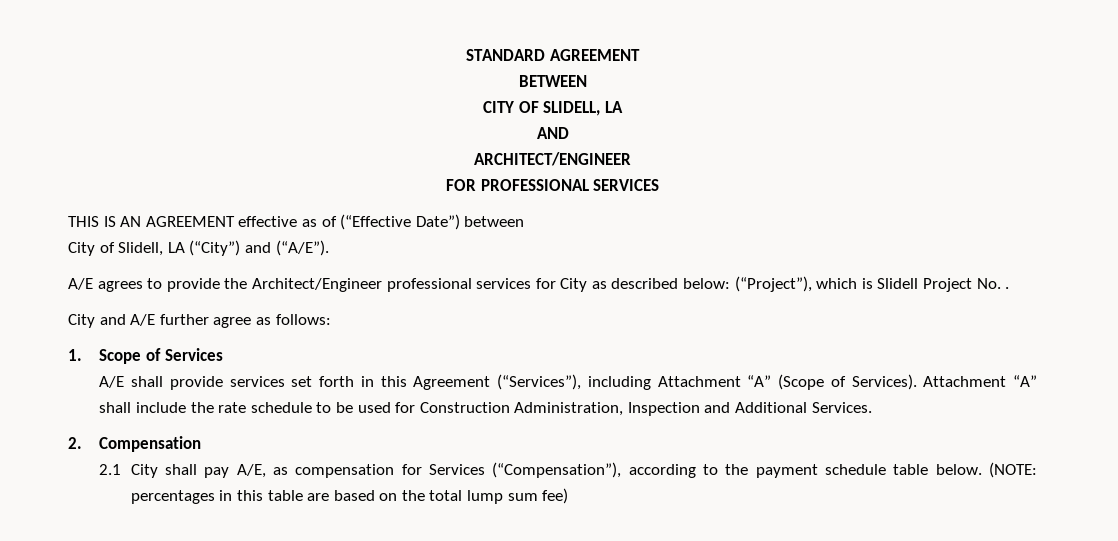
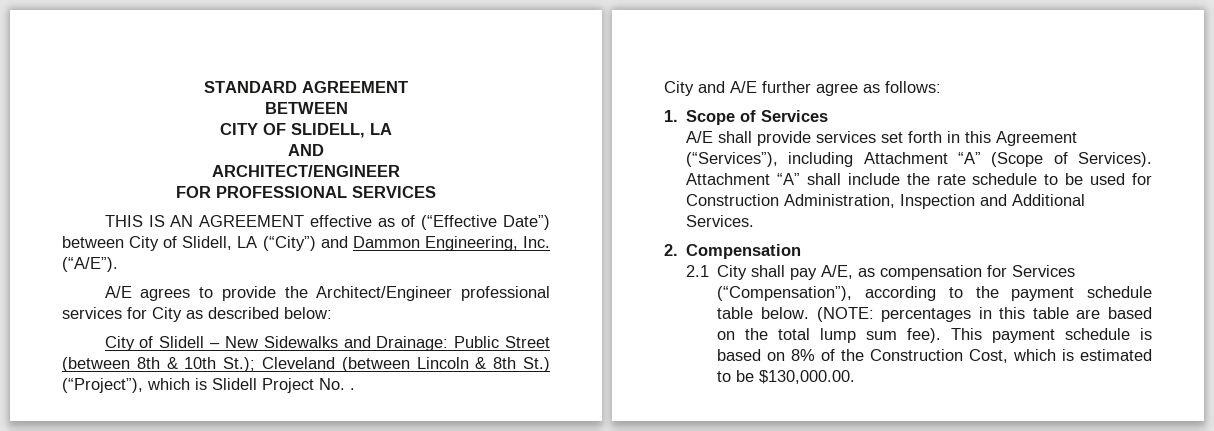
(525, 221) // -> (124, 242) none
(271, 247) none -> [352,236,550,251] Dammon Engineering, Inc.
(731, 283) none -> [104,336,550,351] [62,357,550,372] // City of Slidell – New Sidewalks and Drainage: Public Street (between 8th & 10th St.); Cleveland (between Lincoln & 8th St.)
[542,488,569,504] fee) -> [907,328,1152,343] [717,349,1152,363] [717,370,856,384] fee). This payment schedule is based on 8% of the Construction Cost, which is estimated to be $130,000.00.

